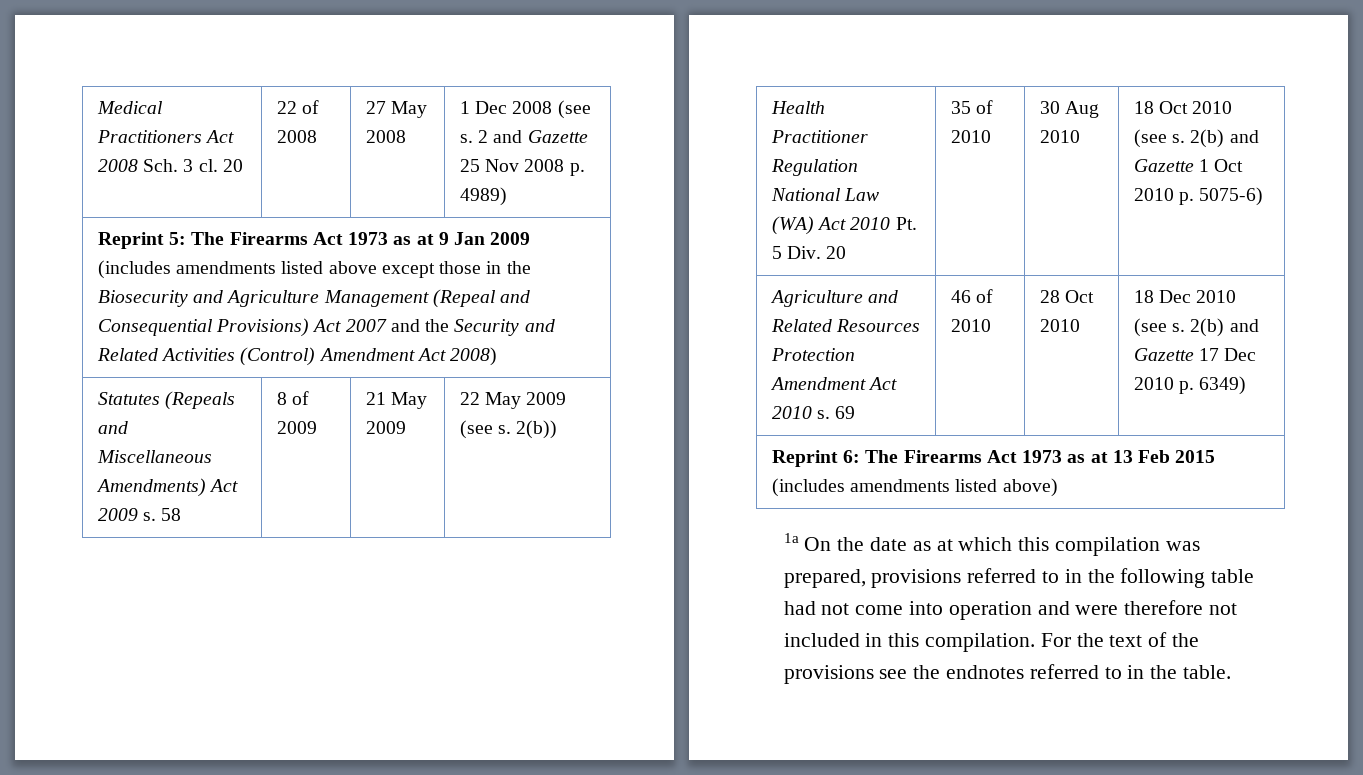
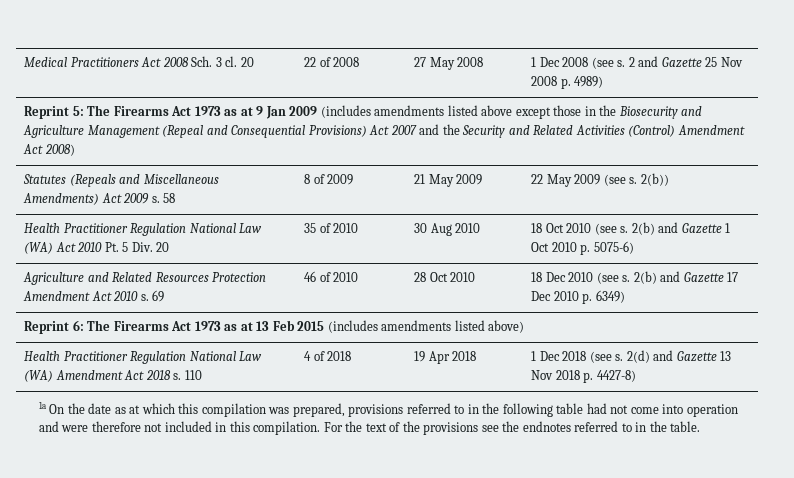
(1058, 487) none -> [24,351,263,364] [24,370,202,382] [304,351,352,361] [414,351,477,364] [531,350,732,363] [531,370,636,383] // Health Practitioner Regulation National Law (WA) Amendment Act 2018 s. 110 | 4 of 2018 | 19 Apr 2018 | 1 Dec 2018 (see s. 2(d) and Gazette 13 Nov 2018 p. 4427-8)

